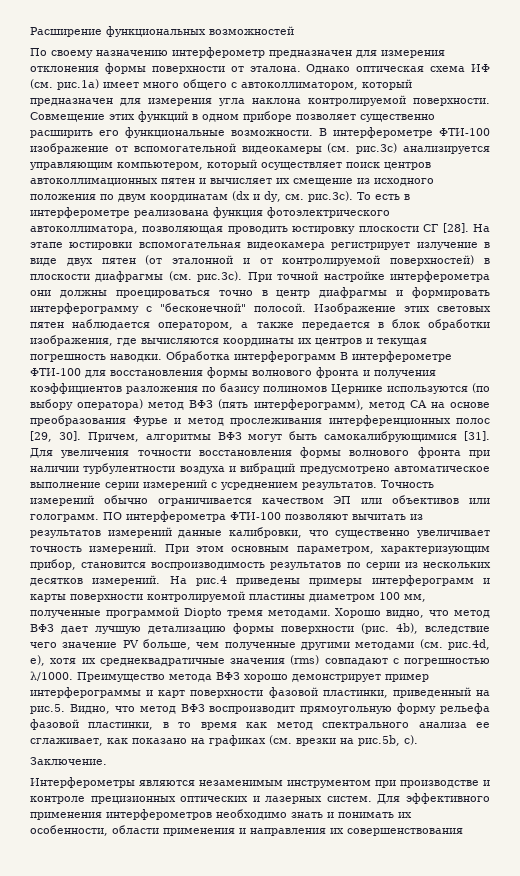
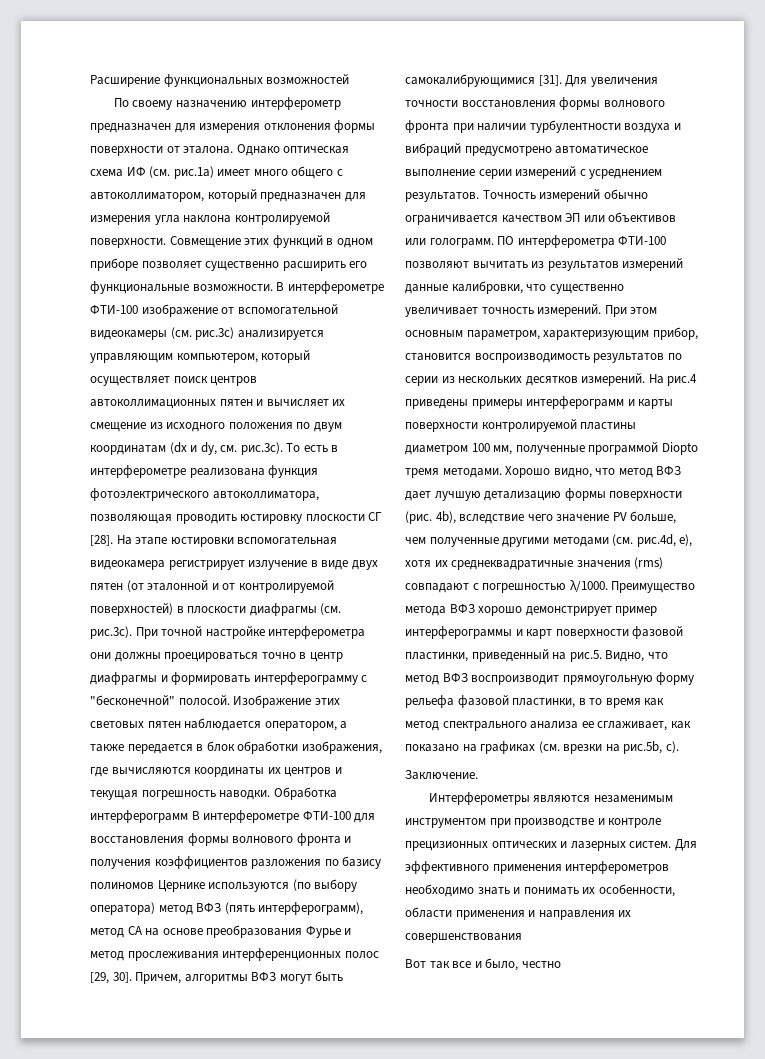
(463, 832) none -> [405,958,561,971] // Вот так все и было, честно

